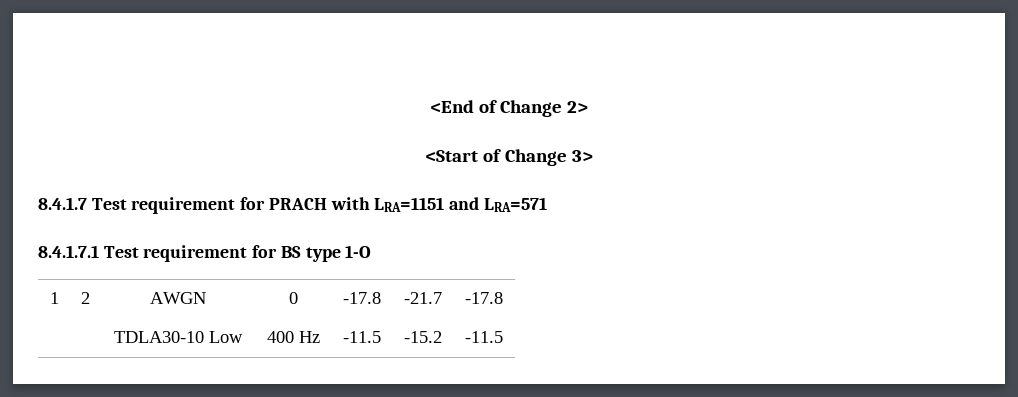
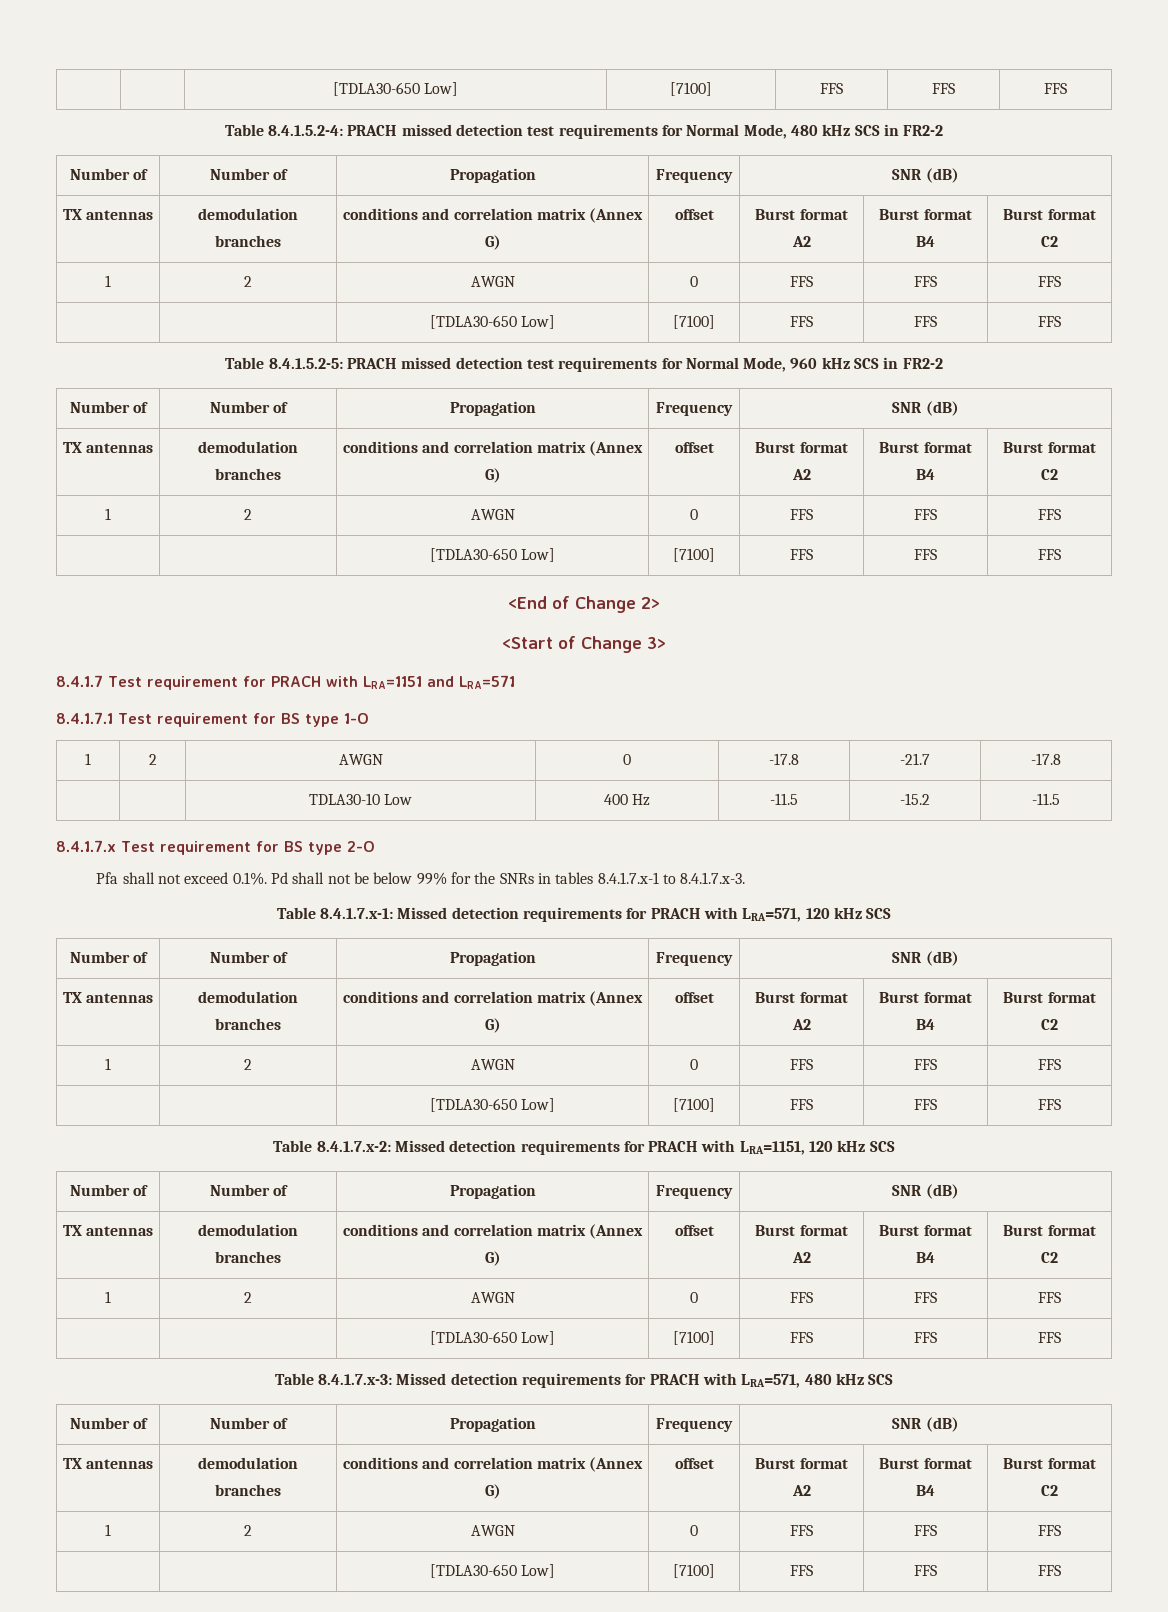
(429, 106) none -> [332,82,459,96] [670,82,712,96] [820,83,843,94] [932,83,955,94] [1044,83,1067,94] [224,124,944,139] [69,168,149,180] [209,168,289,180] [449,168,536,183] [656,169,733,183] [892,168,959,183] [62,209,154,220] [198,208,298,220] [215,235,281,247] [342,208,644,223] [484,235,501,250] [674,209,714,220] [755,209,848,220] [791,236,811,247] [879,209,972,220] [916,236,935,247] [1003,209,1096,220] [1041,236,1058,247] [105,275,111,287] [244,276,252,287] [470,276,515,287] [690,276,698,287] [790,276,813,287] [914,276,937,287] [1038,276,1061,287] [429,315,556,329] [673,315,715,329] [790,316,813,327] [914,316,937,327] [1038,316,1061,327] [225,357,943,372] [69,401,149,413] [209,401,289,413] [449,401,536,416] [656,402,733,416] [892,401,959,416] [62,442,154,453] [198,441,298,453] [215,468,281,480] [342,441,644,456] [484,468,501,483] [674,442,714,453] [755,442,848,453] [791,469,811,480] [879,442,972,453] [916,469,935,480] [1003,442,1096,453] [1041,469,1058,480] [105,508,111,520] [244,509,252,520] [470,509,515,520] [690,509,698,520] [790,509,813,520] [914,509,937,520] [1038,509,1061,520] [429,548,556,562] [673,548,715,562] [790,549,813,560] [914,549,937,560] [1038,549,1061,560] | | [TDLA30-650 Low] | [7100] | FFS | FFS | FFS // Table 8.4.1.5.2-4: PRACH missed detection test requirements for Normal Mode, 480 kHz SCS in FR2-2 // Number of | Number of | Propagation | Frequency | SNR (dB) // TX antennas | demodulation branches | conditions and correlation matrix (Annex G) | offset | Burst format A2 | Burst format B4 | Burst format C2 // 1 | 2 | AWGN | 0 | FFS | FFS | FFS // | | [TDLA30-650 Low] | [7100] | FFS | FFS | FFS // Table 8.4.1.5.2-5: PRACH missed detection test requirements for Normal Mode, 960 kHz SCS in FR2-2 // Number of | Number of | Propagation | Frequency | SNR (dB) // TX antennas | demodulation branches | conditions and correlation matrix (Annex G) | offset | Burst format A2 | Burst format B4 | Burst format C2 // 1 | 2 | AWGN | 0 | FFS | FFS | FFS // | | [TDLA30-650 Low] | [7100] | FFS | FFS | FFS //
(503, 337) none -> [56,840,375,855] [96,872,746,885] [276,907,892,922] [69,951,149,963] [209,951,289,963] [449,951,536,966] [656,952,733,966] [892,951,959,966] [62,992,154,1003] [198,991,298,1003] [215,1018,281,1030] [342,991,644,1006] [484,1018,501,1033] [674,992,714,1003] [755,992,848,1003] [791,1019,811,1030] [879,992,972,1003] [916,1019,935,1030] [1003,992,1096,1003] [1041,1019,1058,1030] [105,1058,111,1070] [244,1059,252,1070] [470,1059,515,1070] [690,1059,698,1070] [790,1059,813,1070] [914,1059,937,1070] [1038,1059,1061,1070] [429,1098,556,1112] [673,1098,715,1112] [790,1099,813,1110] [914,1099,937,1110] [1038,1099,1061,1110] [273,1140,895,1155] [69,1184,149,1196] [209,1184,289,1196] [449,1184,536,1199] [656,1185,733,1199] [892,1184,959,1199] [62,1225,154,1236] [198,1224,298,1236] [215,1251,281,1263] [342,1224,644,1239] [484,1251,501,1266] [674,1225,714,1236] [755,1225,848,1236] [791,1252,811,1263] [879,1225,972,1236] [916,1252,935,1263] [1003,1225,1096,1236] [1041,1252,1058,1263] [105,1291,111,1303] [244,1292,252,1303] [470,1292,515,1303] [690,1292,698,1303] [790,1292,813,1303] [914,1292,937,1303] [1038,1292,1061,1303] [429,1331,556,1345] [673,1331,715,1345] [790,1332,813,1343] [914,1332,937,1343] [1038,1332,1061,1343] [274,1373,894,1388] [69,1417,149,1429] [209,1417,289,1429] [449,1417,536,1432] [656,1418,733,1432] [892,1417,959,1432] [62,1458,154,1469] [198,1457,298,1469] [215,1484,281,1496] [342,1457,644,1472] [484,1484,501,1499] [674,1458,714,1469] [755,1458,848,1469] [791,1485,811,1496] [879,1458,972,1469] [916,1485,935,1496] [1003,1458,1096,1469] [1041,1485,1058,1496] [105,1524,111,1536] [244,1525,252,1536] [470,1525,515,1536] [690,1525,698,1536] [790,1525,813,1536] [914,1525,937,1536] [1038,1525,1061,1536] [429,1564,556,1578] [673,1564,715,1578] [790,1565,813,1576] [914,1565,937,1576] [1038,1565,1061,1576] // 8.4.1.7.x Test requirement for BS type 2-O // Pfa shall not exceed 0.1%. Pd shall not be below 99% for the SNRs in tables 8.4.1.7.x-1 to 8.4.1.7.x-3. // Table 8.4.1.7.x-1: Missed detection requirements for PRACH with LRA=571, 120 kHz SCS // Number of | Number of | Propagation | Frequency | SNR (dB) // TX antennas | demodulation branches | conditions and correlation matrix (Annex G) | offset | Burst format A2 | Burst format B4 | Burst format C2 // 1 | 2 | AWGN | 0 | FFS | FFS | FFS // | | [TDLA30-650 Low] | [7100] | FFS | FFS | FFS // Table 8.4.1.7.x-2: Missed detection requirements for PRACH with LRA=1151, 120 kHz SCS // Number of | Number of | Propagation | Frequency | SNR (dB) // TX antennas | demodulation branches | conditions and correlation matrix (Annex G) | offset | Burst format A2 | Burst format B4 | Burst format C2 // 1 | 2 | AWGN | 0 | FFS | FFS | FFS // | | [TDLA30-650 Low] | [7100] | FFS | FFS | FFS // Table 8.4.1.7.x-3: Missed detection requirements for PRACH with LRA=571, 480 kHz SCS // Number of | Number of | Propagation | Frequency | SNR (dB) // TX antennas | demodulation branches | conditions and correlation matrix (Annex G) | offset | Burst format A2 | Burst format B4 | Burst format C2 // 1 | 2 | AWGN | 0 | FFS | FFS | FFS // | | [TDLA30-650 Low] | [7100] | FFS | FFS | FFS

